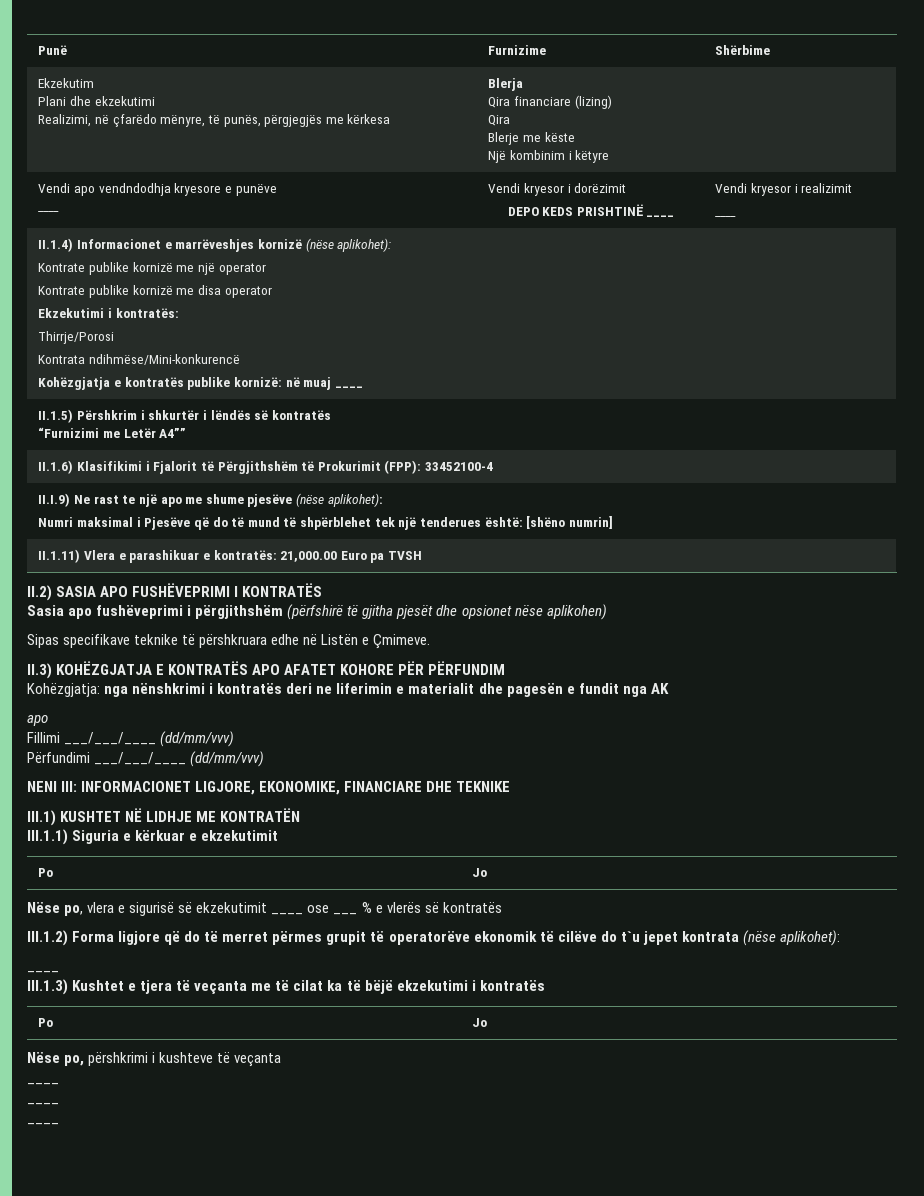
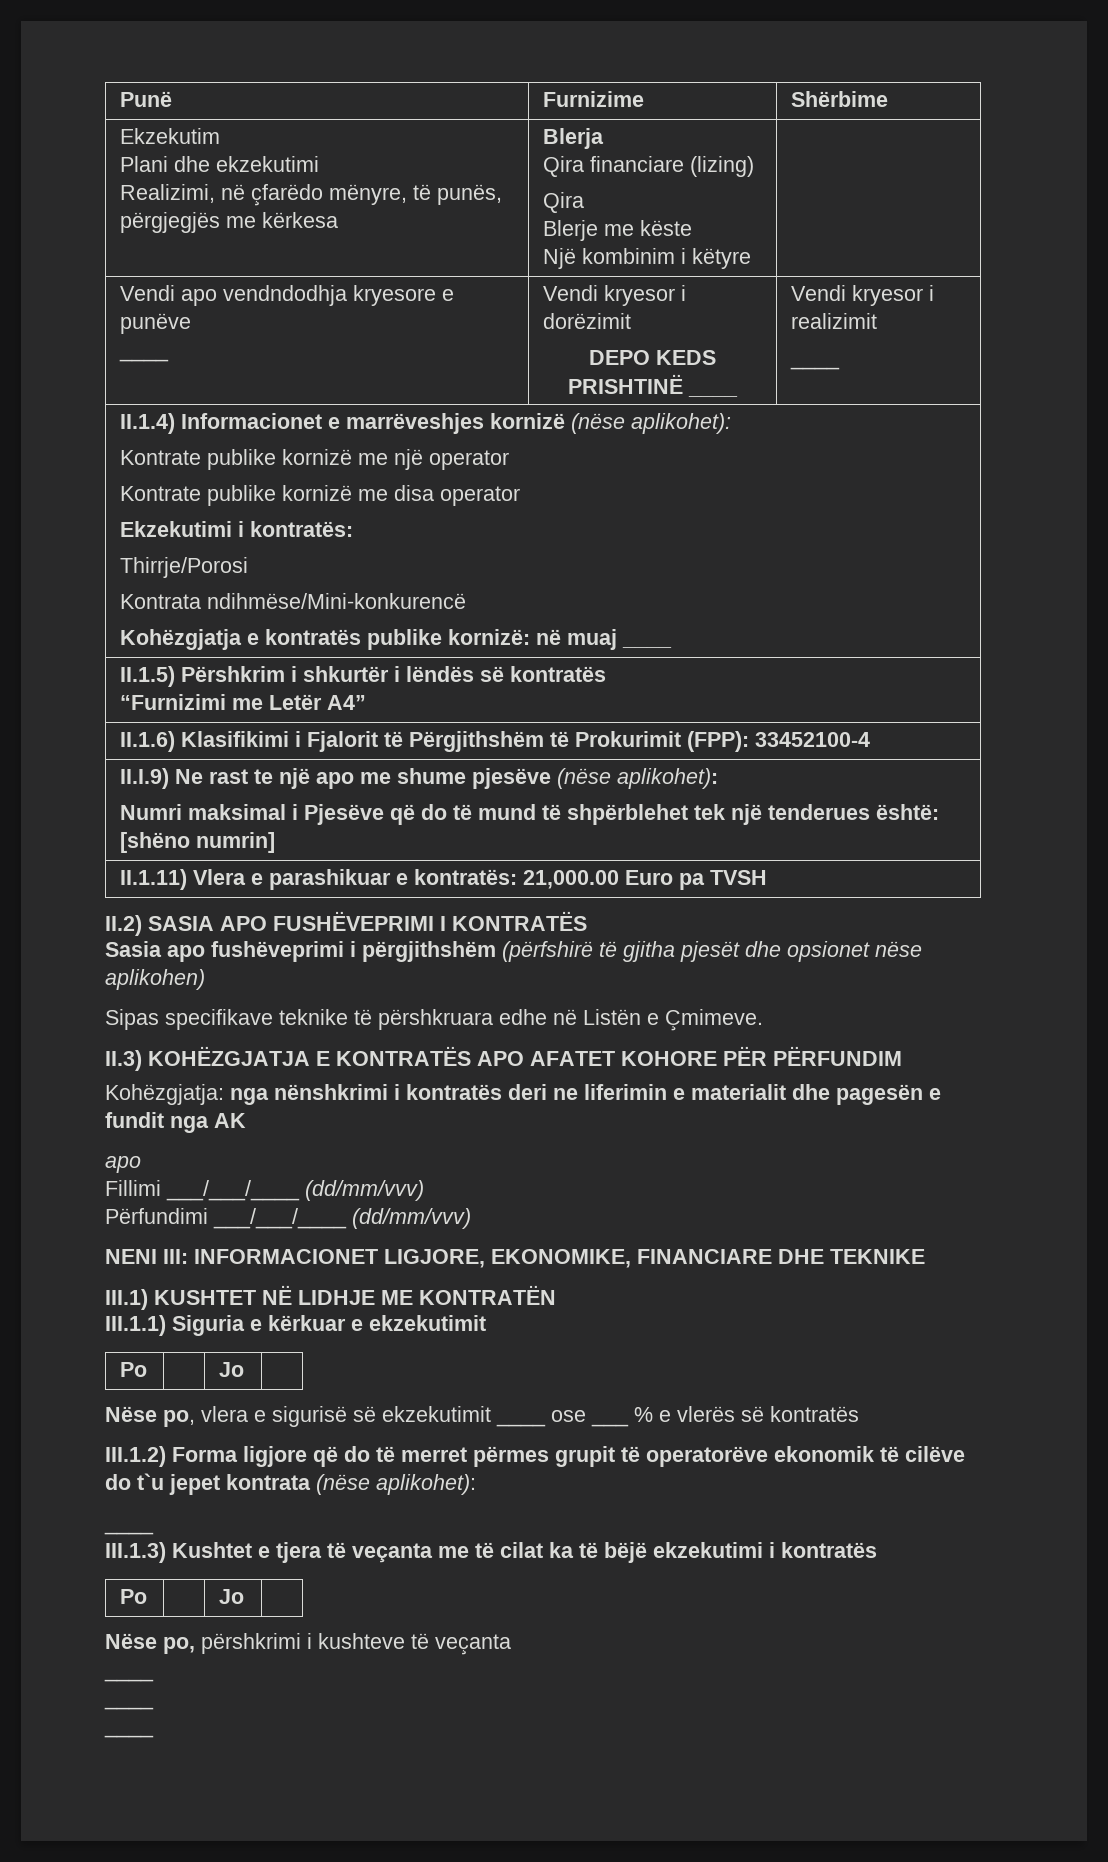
[159,428,187,438] A4”” -> [327,695,367,710] A4”

